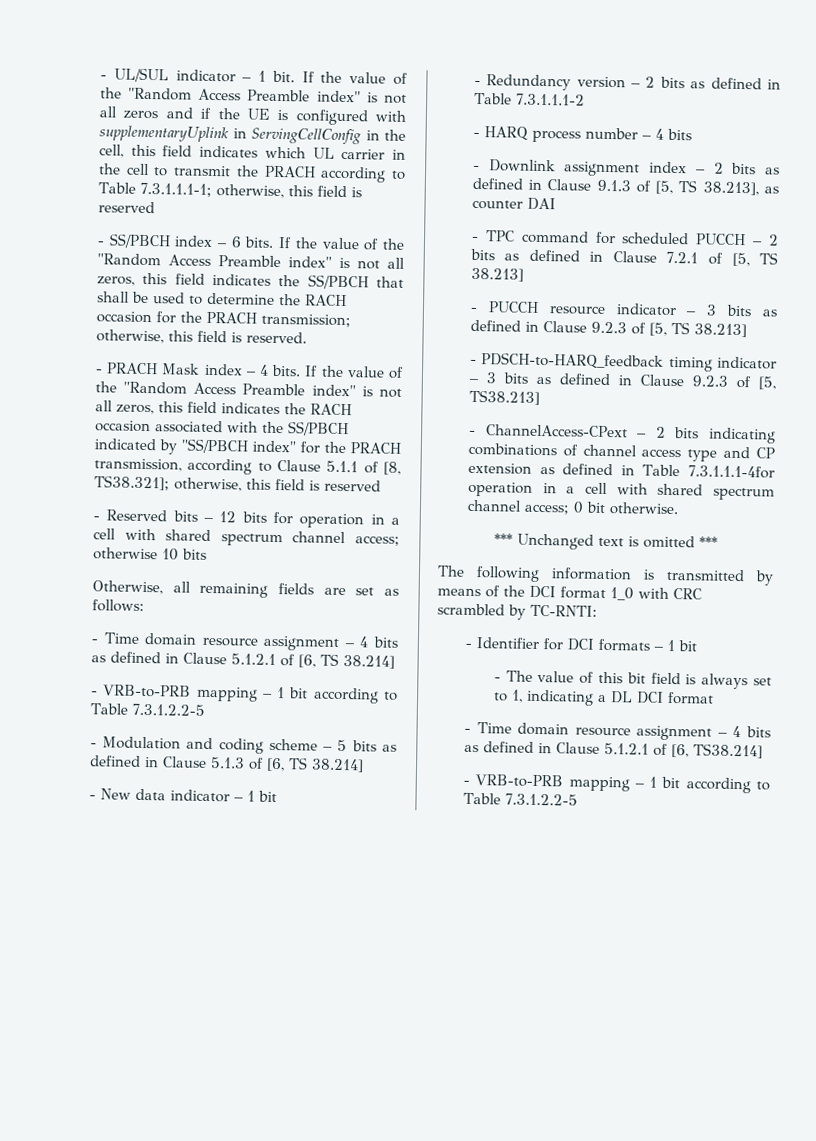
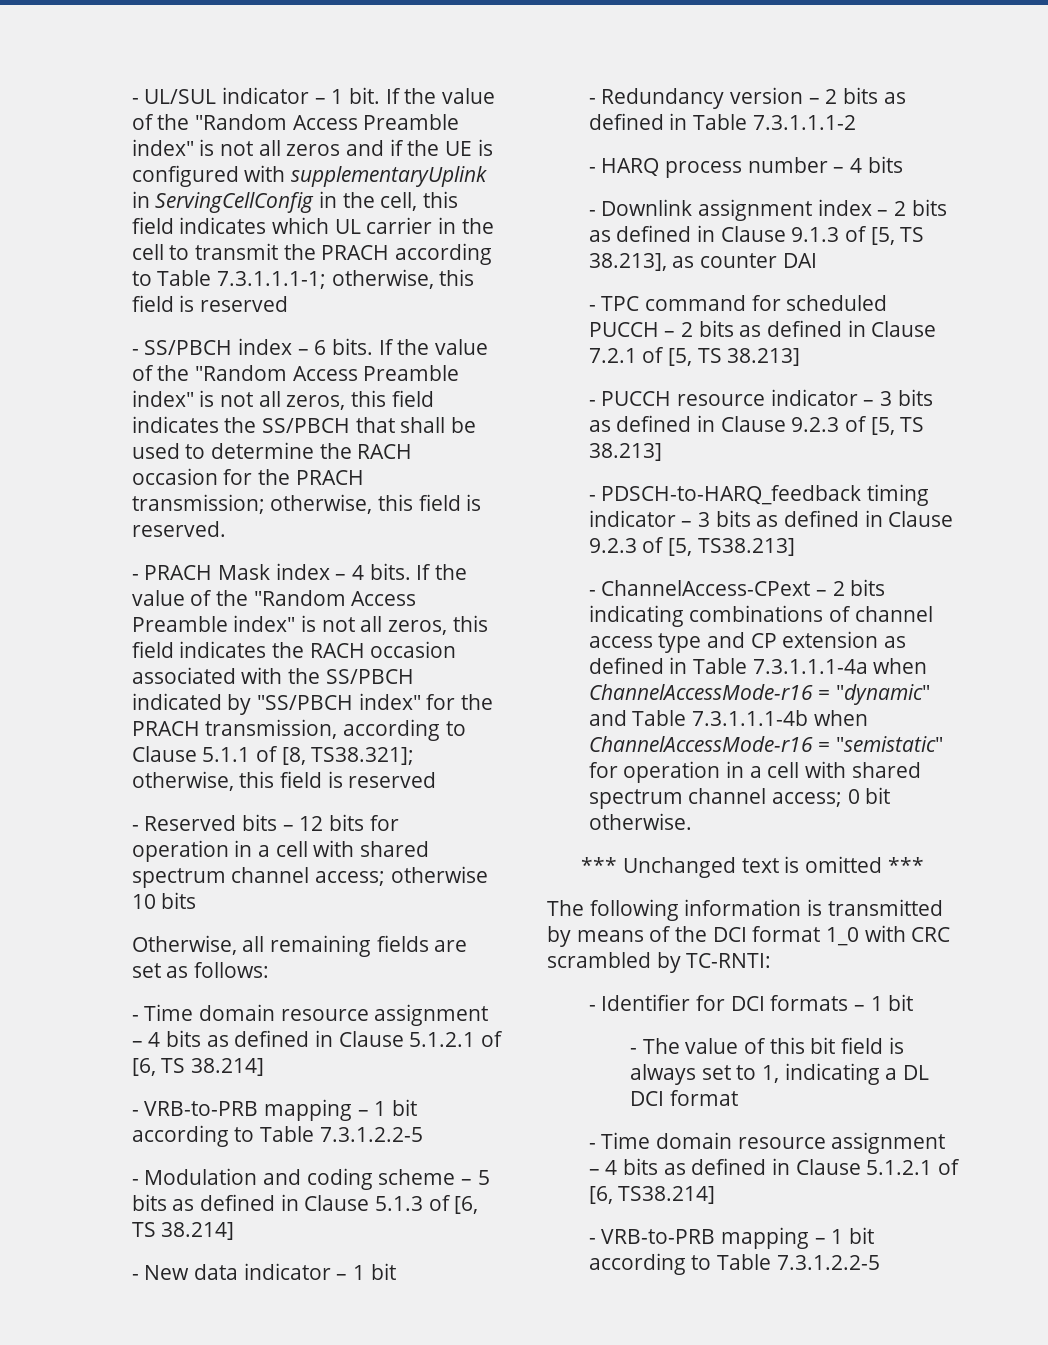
[688,465,775,479] 7.3.1.1.1-4for -> [752,658,928,674] [588,684,930,705] [588,710,868,726] [588,736,943,752] [588,762,618,778] 7.3.1.1.1-4a when ChannelAccessMode-r16 = "dynamic" and Table 7.3.1.1.1-4b when ChannelAccessMode-r16 = "semistatic" for

